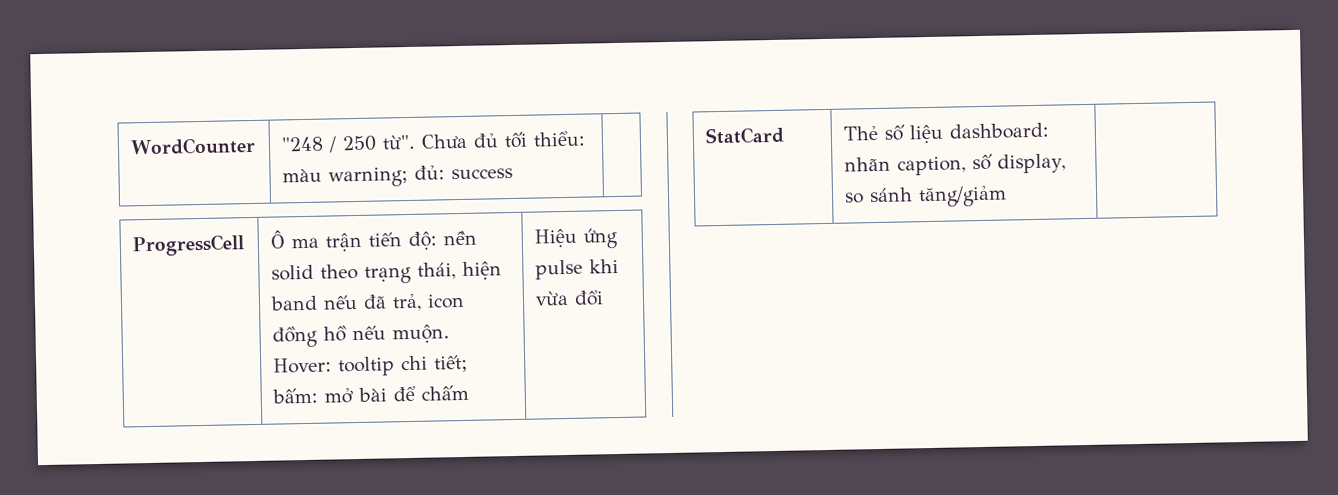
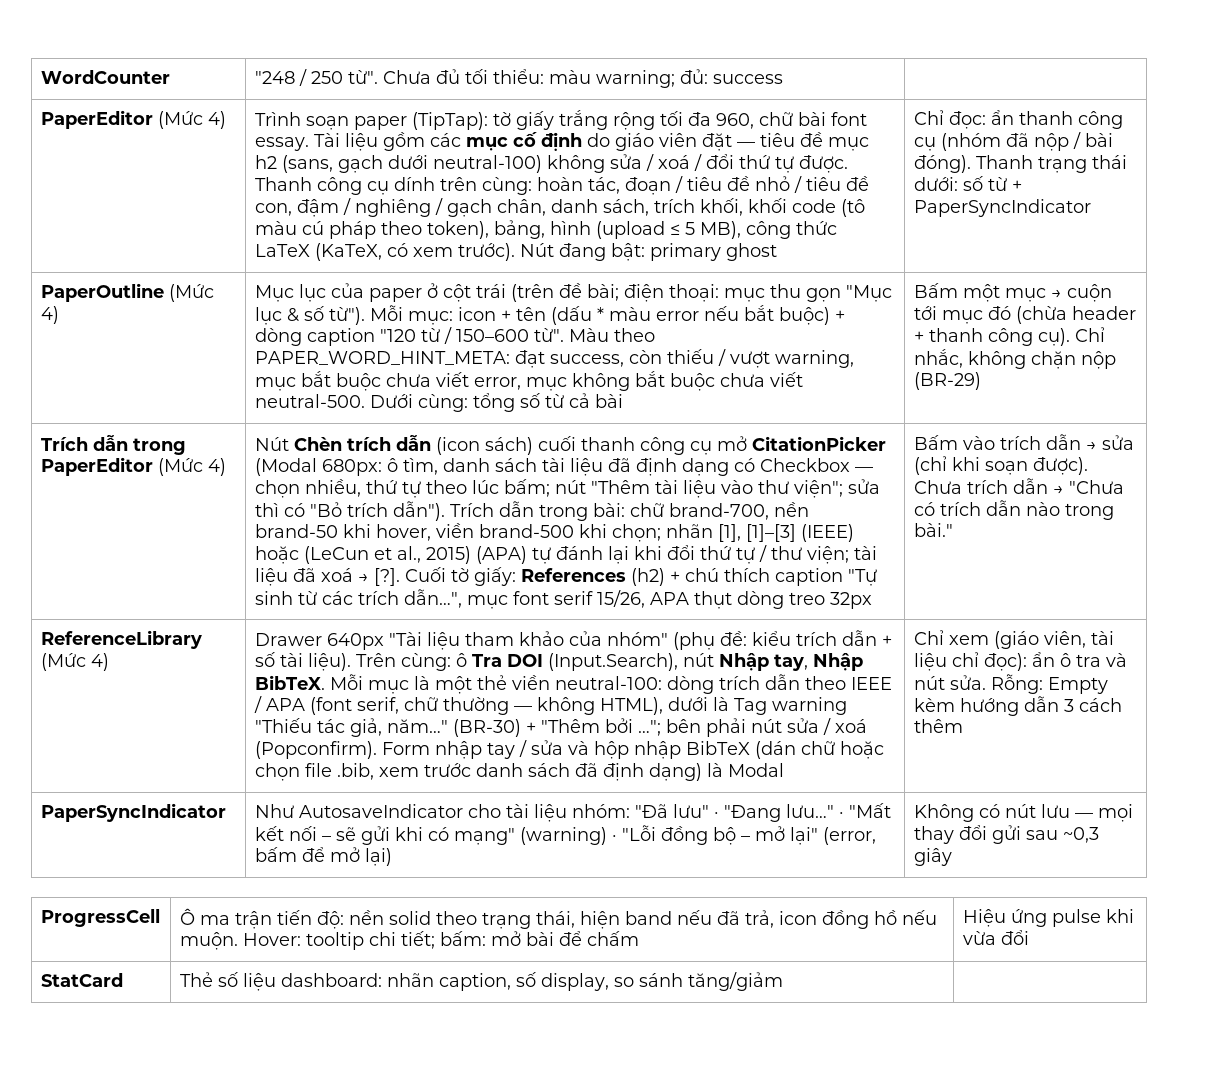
(514, 173) none -> [40,110,226,129] [254,110,867,130] [254,132,869,151] [254,154,848,173] [254,176,869,195] [254,198,865,217] [254,220,837,239] [254,243,777,261] [913,110,1123,129] [913,132,1113,151] [913,155,1127,173] [913,176,1022,191] [913,199,1091,217] [40,283,214,302] [40,306,59,324] [254,283,892,302] [254,305,845,325] [254,327,655,346] [254,349,854,368] [254,371,803,391] [254,393,623,412] [913,283,1112,302] [913,306,1136,324] [913,327,1105,346] [913,349,1116,369] [913,372,981,390] [40,434,186,455] [40,457,226,476] [254,434,886,455] [254,458,873,476] [254,479,880,498] [254,501,809,521] [254,523,854,542] [254,545,877,564] [254,567,877,586] [254,589,872,609] [913,434,1134,450] [913,456,1088,475] [913,478,1124,494] [913,500,1114,520] [913,523,953,537] [40,630,202,649] [40,653,109,671] [254,630,892,650] [254,652,863,671] [254,674,892,694] [253,696,847,715] [254,718,867,737] [254,740,884,759] [254,763,784,781] [913,630,1114,649] [913,652,1127,671] [913,674,1108,694] [913,696,1122,716] [913,719,963,733] [40,803,226,822] [254,803,891,822] [254,825,876,845] [254,847,392,866] [913,804,1133,822] [913,825,1099,844] [913,848,952,866] // PaperEditor (Mức 4) | Trình soạn paper (TipTap): tờ giấy trắng rộng tối đa 960, chữ bài font essay. Tài liệu gồm các mục cố định do giáo viên đặt — tiêu đề mục h2 (sans, gạch dưới neutral-100) không sửa / xoá / đổi thứ tự được. Thanh công cụ dính trên cùng: hoàn tác, đoạn / tiêu đề nhỏ / tiêu đề con, đậm / nghiêng / gạch chân, danh sách, trích khối, khối code (tô màu cú pháp theo token), bảng, hình (upload ≤ 5 MB), công thức LaTeX (KaTeX, có xem trước). Nút đang bật: primary ghost | Chỉ đọc: ẩn thanh công cụ (nhóm đã nộp / bài đóng). Thanh trạng thái dưới: số từ + PaperSyncIndicator // PaperOutline (Mức 4) | Mục lục của paper ở cột trái (trên đề bài; điện thoại: mục thu gọn "Mục lục & số từ"). Mỗi mục: icon + tên (dấu * màu error nếu bắt buộc) + dòng caption "120 từ / 150–600 từ". Màu theo PAPER_WORD_HINT_META: đạt success, còn thiếu / vượt warning, mục bắt buộc chưa viết error, mục không bắt buộc chưa viết neutral-500. Dưới cùng: tổng số từ cả bài | Bấm một mục → cuộn tới mục đó (chừa header + thanh công cụ). Chỉ nhắc, không chặn nộp (BR-29) // Trích dẫn trong PaperEditor (Mức 4) | Nút Chèn trích dẫn (icon sách) cuối thanh công cụ mở CitationPicker (Modal 680px: ô tìm, danh sách tài liệu đã định dạng có Checkbox — chọn nhiều, thứ tự theo lúc bấm; nút "Thêm tài liệu vào thư viện"; sửa thì có "Bỏ trích dẫn"). Trích dẫn trong bài: chữ brand-700, nền brand-50 khi hover, viền brand-500 khi chọn; nhãn [1], [1]–[3] (IEEE) hoặc (LeCun et al., 2015) (APA) tự đánh lại khi đổi thứ tự / thư viện; tài liệu đã xoá → [?]. Cuối tờ giấy: References (h2) + chú thích caption "Tự sinh từ các trích dẫn…", mục font serif 15/26, APA thụt dòng treo 32px | Bấm vào trích dẫn → sửa (chỉ khi soạn được). Chưa trích dẫn → "Chưa có trích dẫn nào trong bài." // ReferenceLibrary (Mức 4) | Drawer 640px "Tài liệu tham khảo của nhóm" (phụ đề: kiểu trích dẫn + số tài liệu). Trên cùng: ô Tra DOI (Input.Search), nút Nhập tay, Nhập BibTeX. Mỗi mục là một thẻ viền neutral-100: dòng trích dẫn theo IEEE / APA (font serif, chữ thường — không HTML), dưới là Tag warning "Thiếu tác giả, năm…" (BR-30) + "Thêm bởi …"; bên phải nút sửa / xoá (Popconfirm). Form nhập tay / sửa và hộp nhập BibTeX (dán chữ hoặc chọn file .bib, xem trước danh sách đã định dạng) là Modal | Chỉ xem (giáo viên, tài liệu chỉ đọc): ẩn ô tra và nút sửa. Rỗng: Empty kèm hướng dẫn 3 cách thêm // PaperSyncIndicator | Như AutosaveIndicator cho tài liệu nhóm: "Đã lưu" · "Đang lưu…" · "Mất kết nối – sẽ gửi khi có mạng" (warning) · "Lỗi đồng bộ – mở lại" (error, bấm để mở lại) | Không có nút lưu — mọi thay đổi gửi sau ~0,3 giây

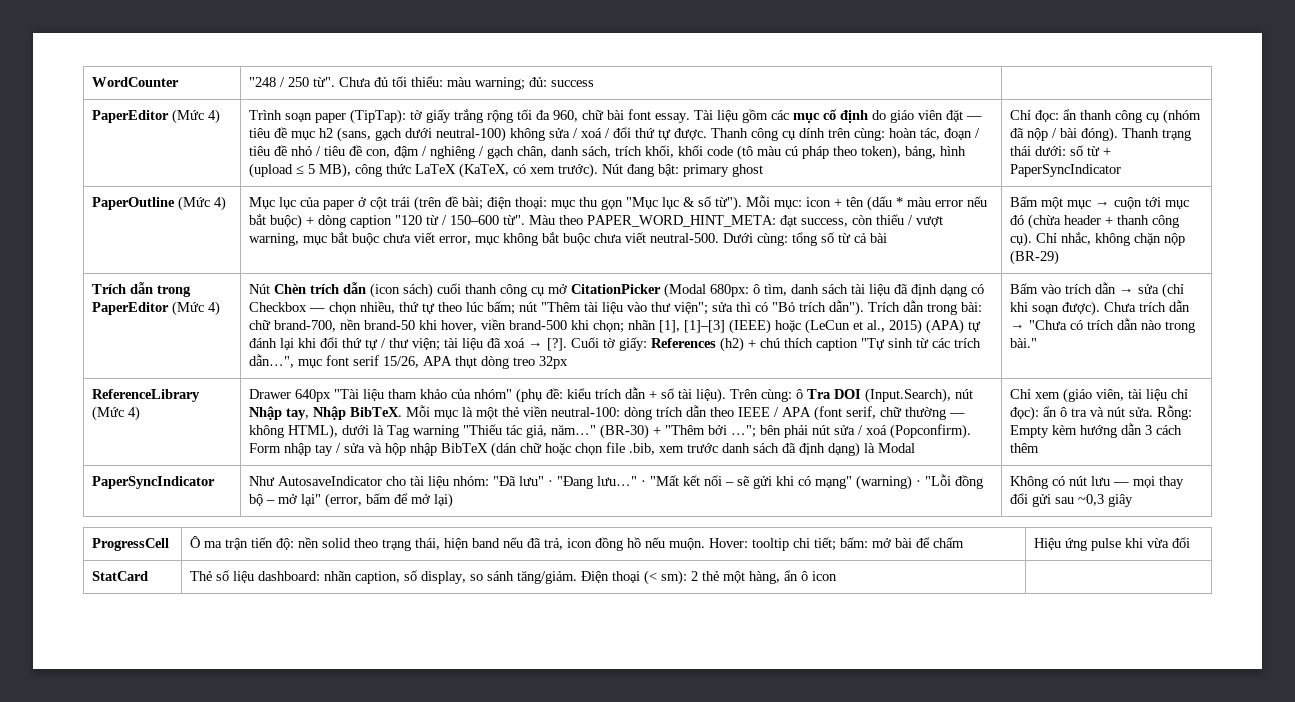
[687,972,783,991] tăng/giảm -> [516,570,837,585] tăng/giảm. Điện thoại (< sm): 2 thẻ một hàng, ẩn ô icon

